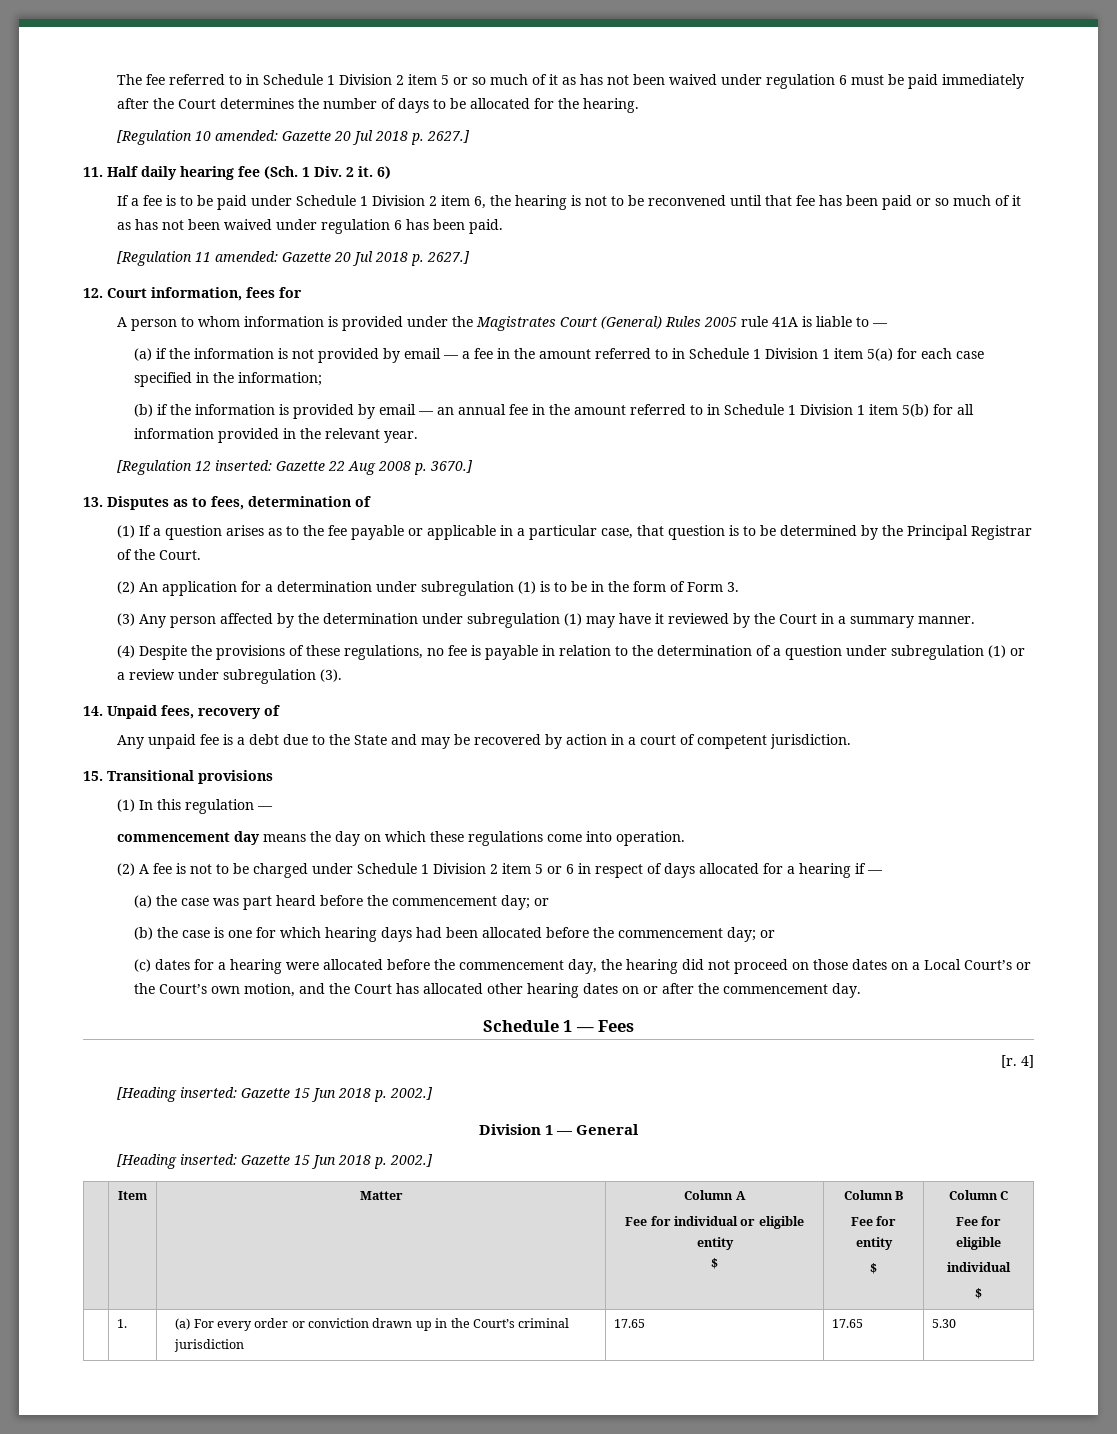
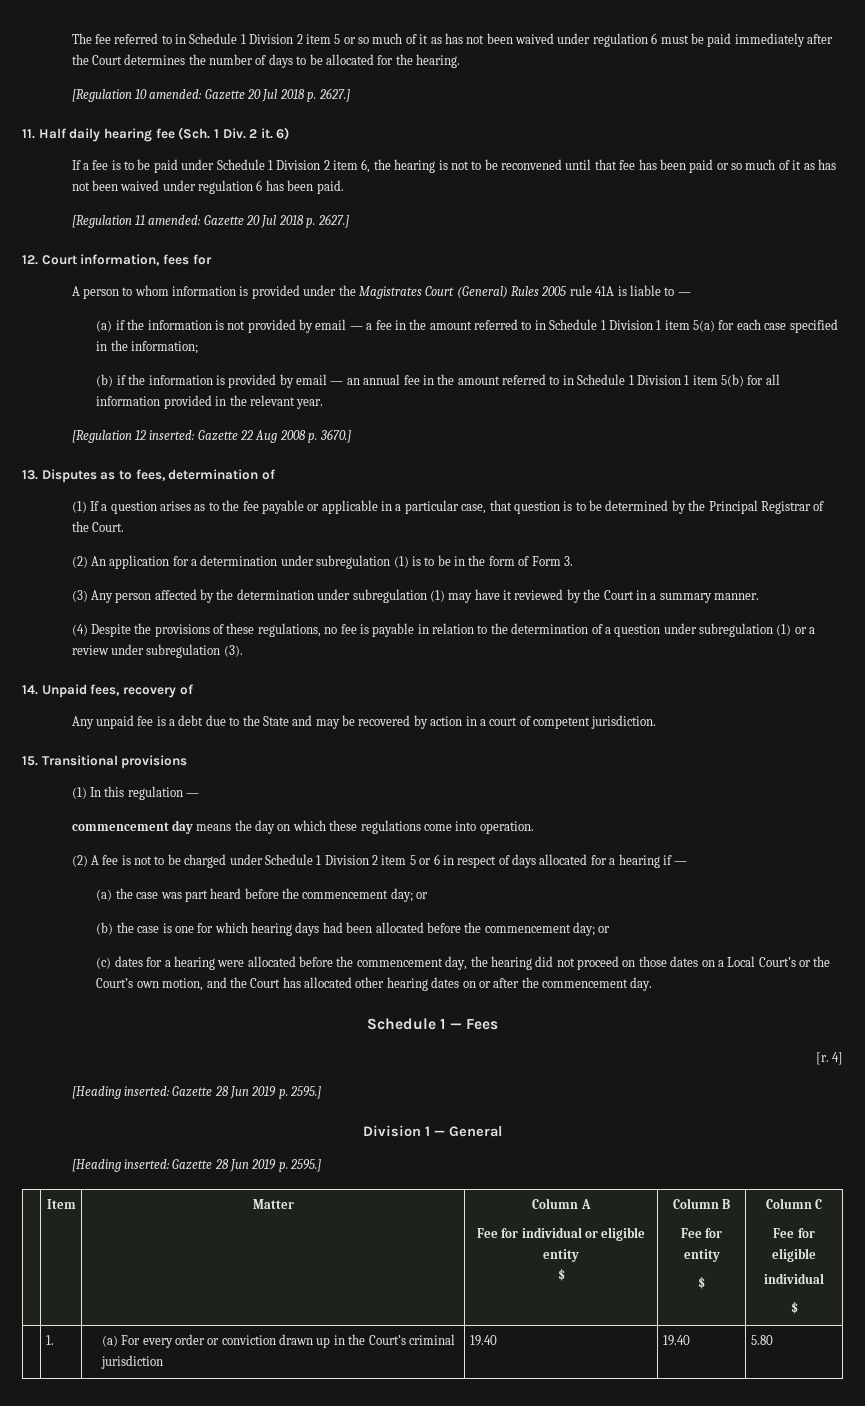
[293,1087,433,1102] 15 Jun 2018 p. 2002.] -> [214,1086,322,1099] 28 Jun 2019 p. 2595.]
[293,1154,433,1169] 15 Jun 2018 p. 2002.] -> [214,1159,322,1172] 28 Jun 2019 p. 2595.]
[614,1319,646,1328] [832,1319,864,1328] [932,1319,957,1328] 17.65 | 17.65 | 5.30 -> [469,1335,497,1346] [662,1335,690,1346] [750,1335,773,1345] 19.40 | 19.40 | 5.80

